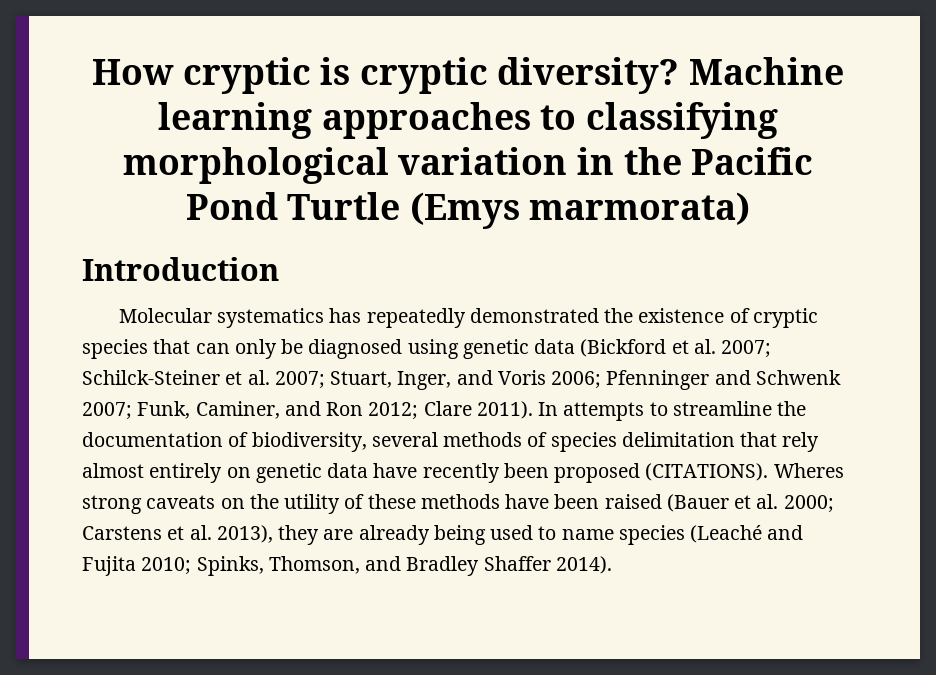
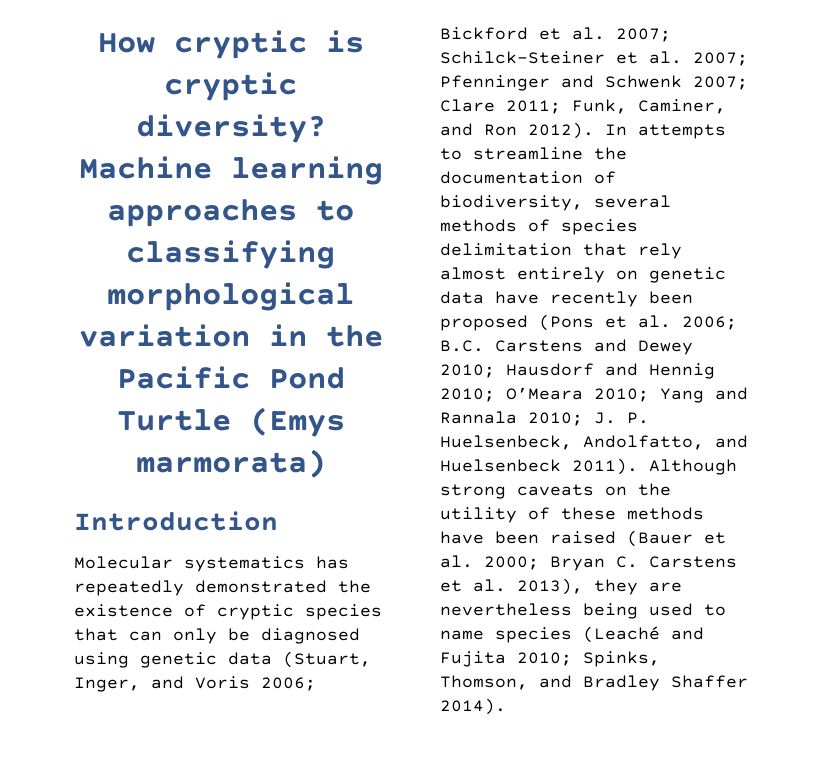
[580,339,667,357] (Bickford -> [283,651,371,668] [74,676,316,692] [440,27,528,40] (Stuart, Inger, and Voris 2006; Bickford
[330,370,602,390] Stuart, Inger, and Voris 2006; -> (748, 59) none
(132, 411) none -> [440,99,561,114] Clare 2011;
[368,401,533,420] 2012; Clare 2011). -> [528,122,594,139] 2012).
[645,463,844,481] (CITATIONS). Wheres -> [539,314,737,331] [440,339,693,355] [440,363,715,379] [440,387,748,403] [440,411,649,426] [440,435,748,450] [440,458,737,475] (Pons et al. 2006; B.C. Carstens and Dewey 2010; Hausdorf and Hennig 2010; O’Meara 2010; Yang and Rannala 2010; J. P. Huelsenbeck, Andolfatto, and Huelsenbeck 2011). Although
(834, 504) none -> [550,556,638,571] Bryan C.
[358,525,430,545] already -> [440,603,572,616] nevertheless

